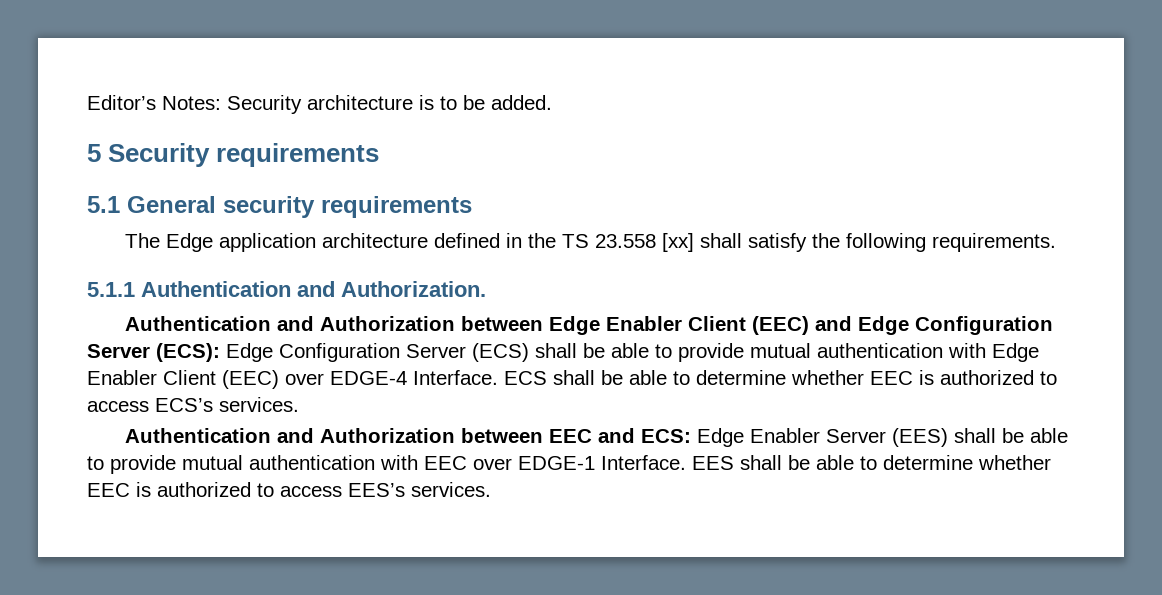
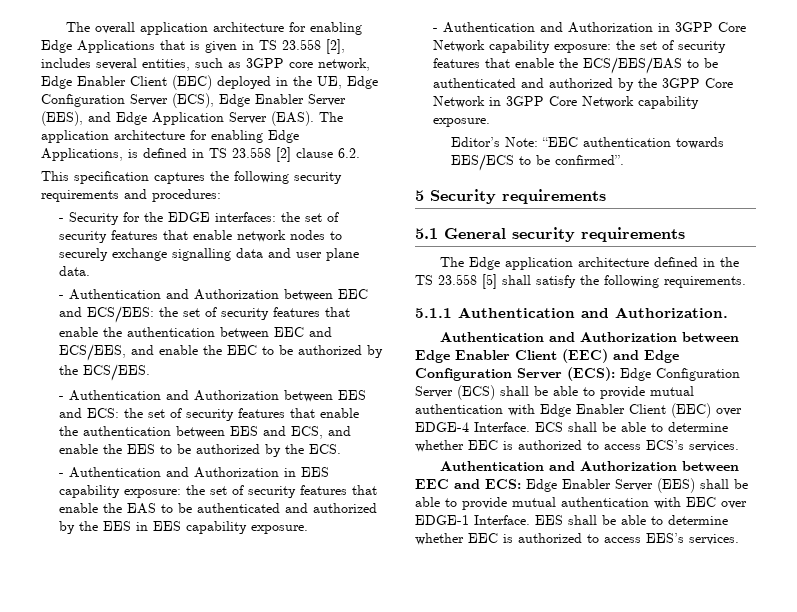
[87,95,552,114] Editor’s Notes: Security architecture is to be added. -> [66,22,363,35] [41,39,345,54] [41,58,370,71] [41,75,378,90] [41,93,346,108] [41,111,343,126] [41,130,299,143] [41,147,360,162] [41,171,342,184] [41,189,221,202] [58,212,339,225] [58,230,342,243] [58,248,359,261] [58,266,90,276] [58,289,368,301] [58,306,350,323] [58,327,332,339] [58,344,383,361] [58,364,150,381] [58,390,366,402] [58,408,359,421] [58,426,351,439] [58,444,341,457] [58,467,329,478] [58,485,377,498] [58,503,377,514] [58,521,308,534] [432,22,746,33] [432,40,726,53] [432,57,718,74] [432,78,733,91] [432,96,699,109] [432,118,490,127] [450,137,724,149] [450,154,624,171] The overall application architecture for enabling Edge Applications that is given in TS 23.558 [2], includes several entities, such as 3GPP core network, Edge Enabler Client (EEC) deployed in the UE, Edge Configuration Server (ECS), Edge Enabler Server (EES), and Edge Application Server (EAS). The application architecture for enabling Edge Applications, is defined in TS 23.558 [2] clause 6.2. // This specification captures the following security requirements and procedures: // - Security for the EDGE interfaces: the set of security features that enable network nodes to securely exchange signalling data and user plane data. // - Authentication and Authorization between EEC and ECS/EES: the set of security features that enable the authentication between EEC and ECS/EES, and enable the EEC to be authorized by the ECS/EES. // - Authentication and Authorization between EES and ECS: the set of security features that enable the authentication between EES and ECS, and enable the EES to be authorized by the ECS. // - Authentication and Authorization in EES capability exposure: the set of security features that enable the EAS to be authenticated and authorized by the EES in EES capability exposure. // - Authentication and Authorization in 3GPP Core Network capability exposure: the set of security features that enable the ECS/EES/EAS to be authenticated and authorized by the 3GPP Core Network in 3GPP Core Network capability exposure. // Editor’s Note: “EEC authentication towards EES/ECS to be confirmed”.
[661,233,694,252] [xx] -> [482,274,497,289] [5]

